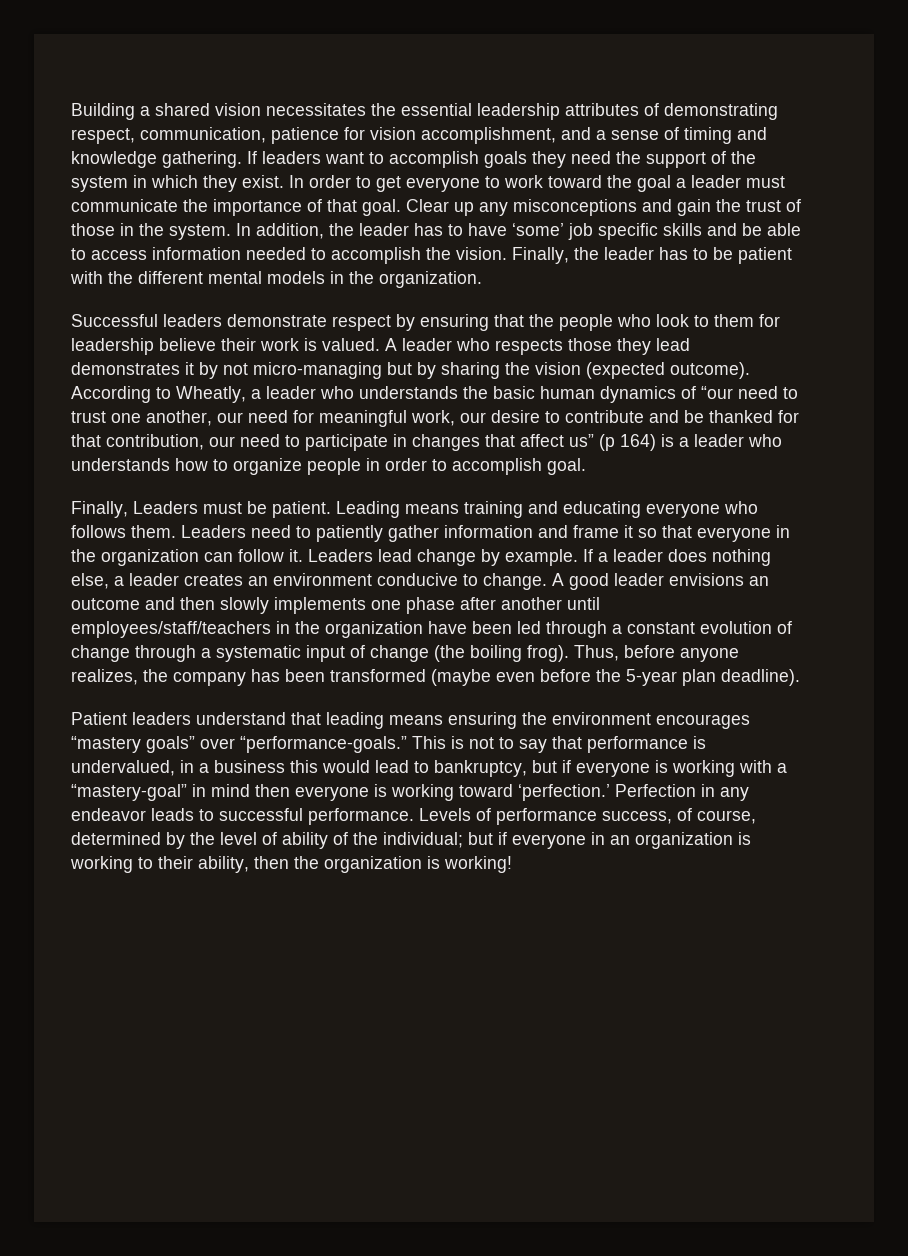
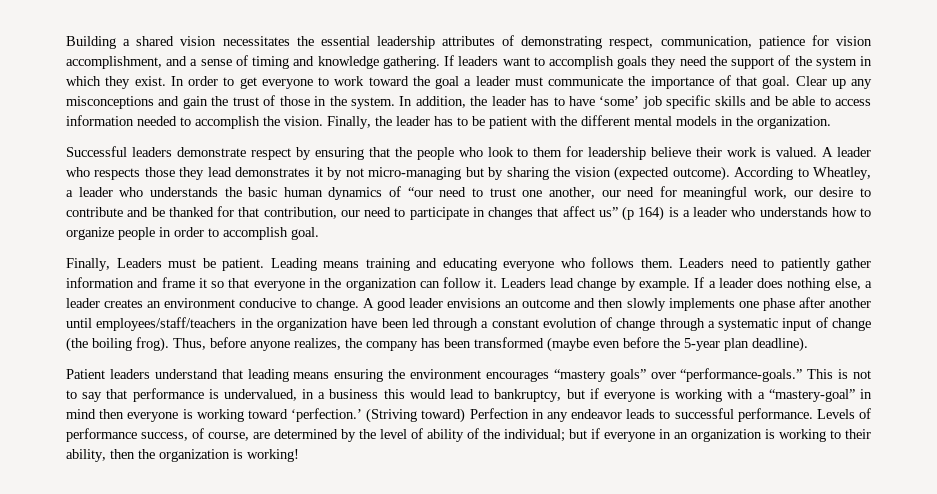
[176,386,246,403] Wheatly, -> [813,167,872,180] Wheatley,
(610, 792) none -> [366,408,466,423] (Striving toward)
(756, 817) none -> [253,432,270,439] are

